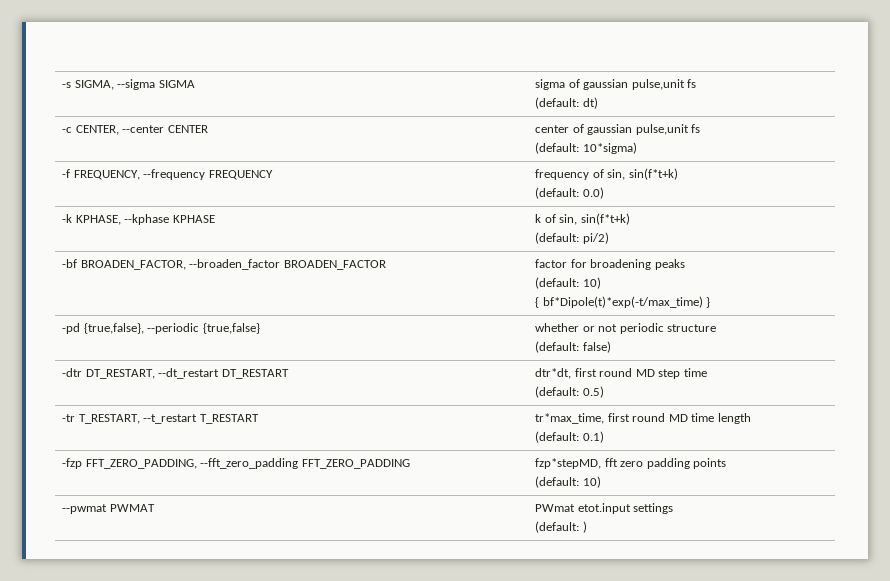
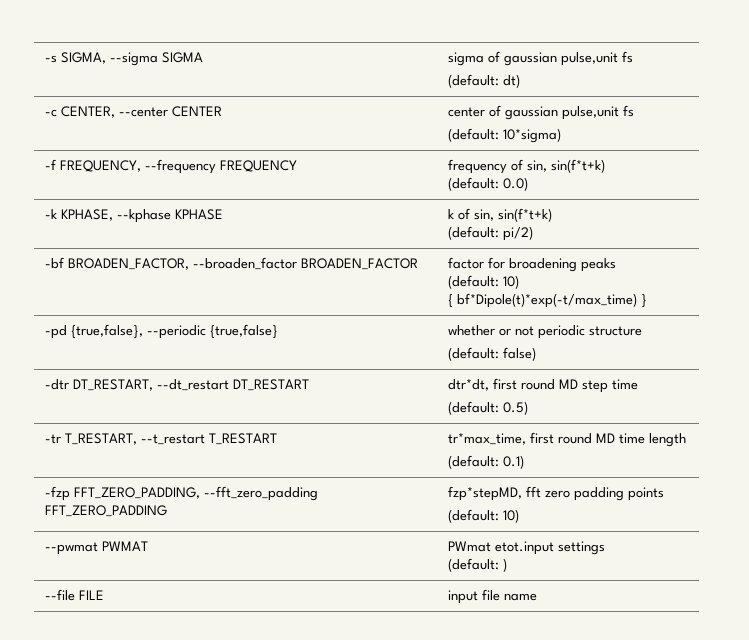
(587, 527) none -> [44,589,104,601] [447,589,537,604] // --file FILE | input file name

